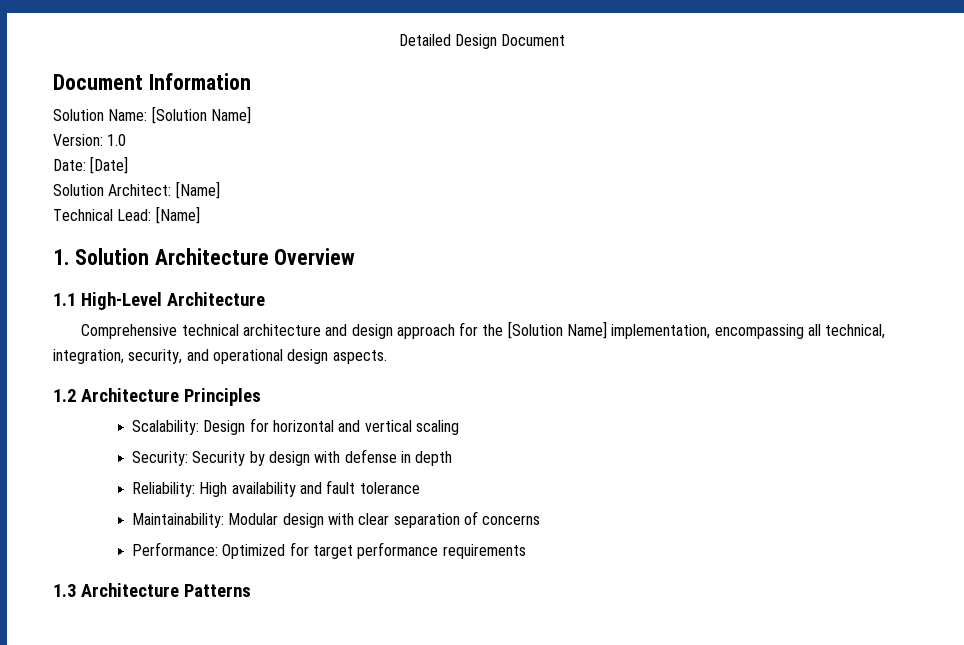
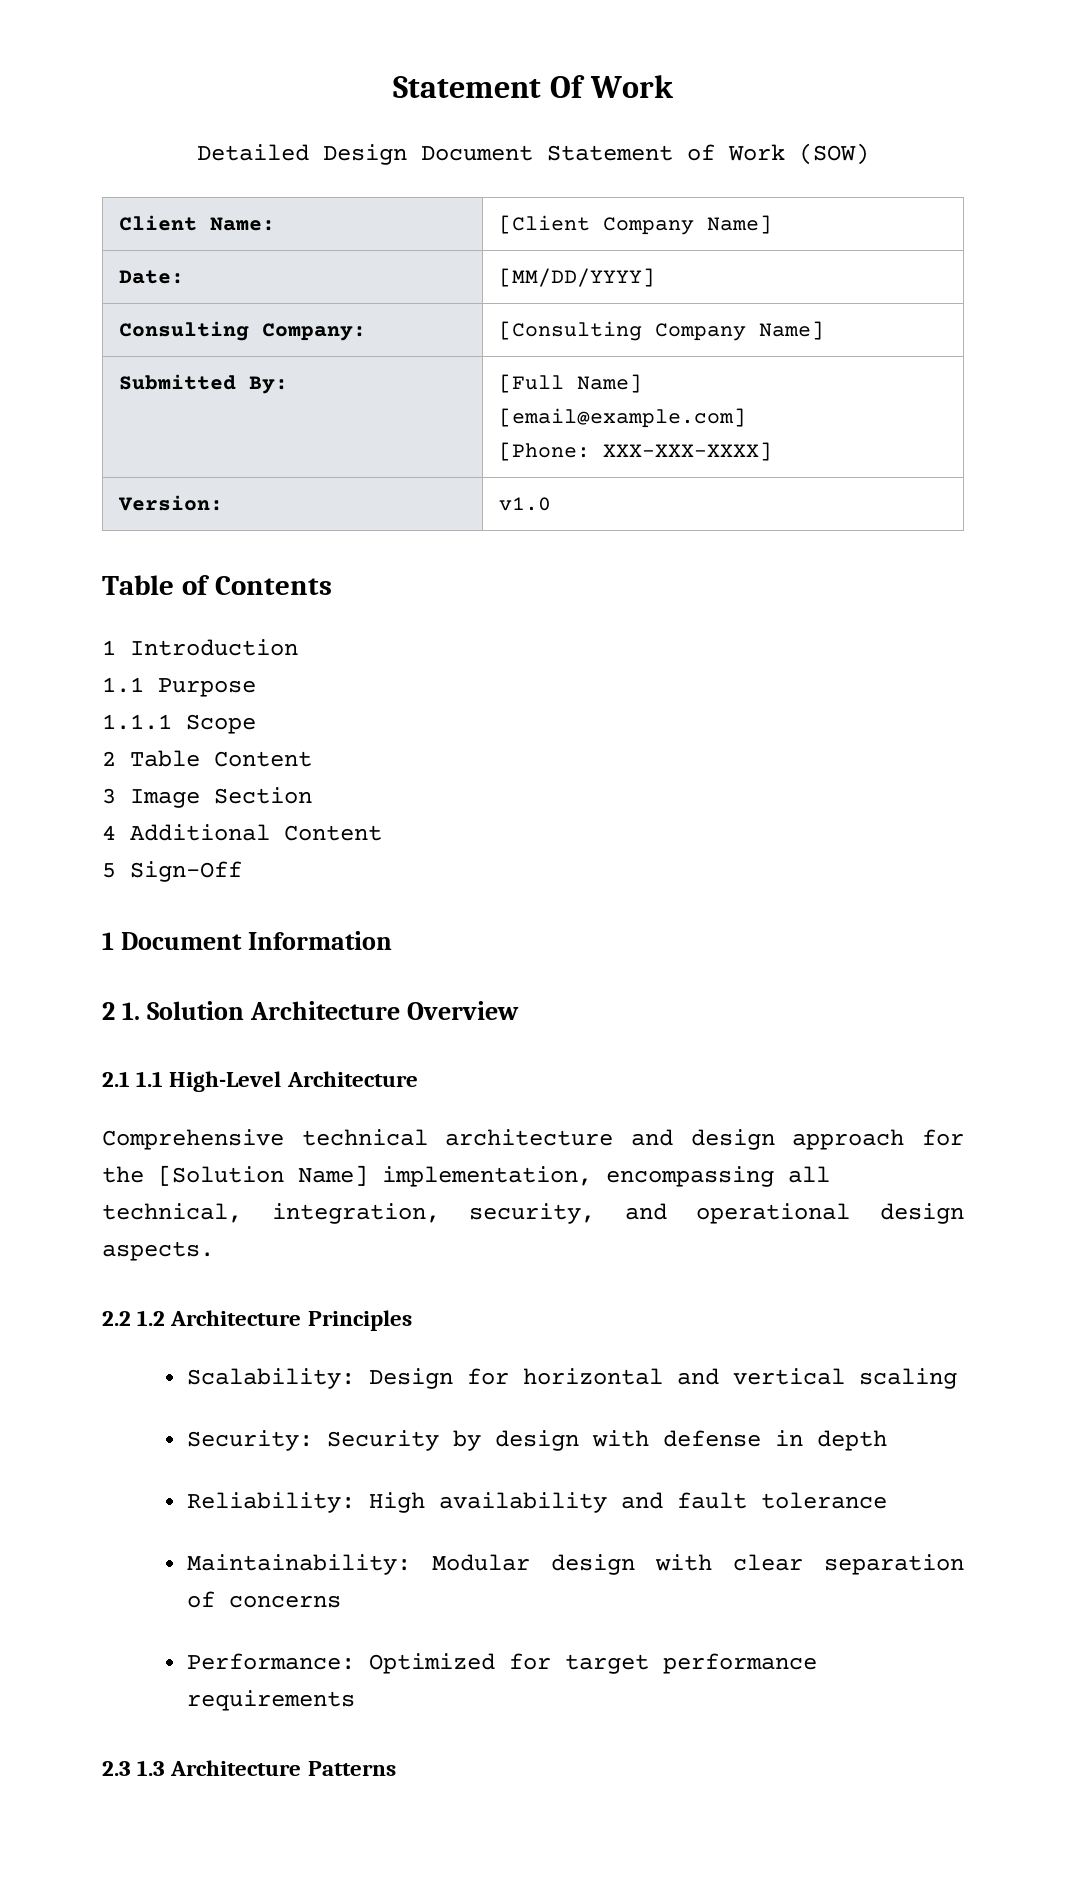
(398, 40) none -> [393,75,674,98] Statement Of Work //
[53,73,251,90] [53,106,251,124] [53,134,127,146] [53,156,129,174] [53,181,220,199] [53,206,200,224] // Document Information // Solution Name: [Solution Name] // Version: 1.0 // Date: [Date] // Solution Architect: [Name] // Technical Lead: [Name] // -> [547,143,869,165] [118,215,275,231] [498,215,772,235] [118,270,184,284] [498,268,655,287] [118,321,366,341] [498,321,824,341] [118,374,288,394] [498,374,642,393] [498,408,746,428] [498,442,772,461] [117,495,223,511] [498,497,551,511] [102,575,332,595] [102,639,298,656] [102,677,256,697] [102,714,256,734] [102,750,312,767] [102,787,312,808] [102,824,382,841] [102,861,242,882] [102,931,392,950] [102,1002,115,1020] Statement of Work (SOW) // Client Name: | [Client Company Name] // Date: | [MM/DD/YYYY] // Consulting Company: | [Consulting Company Name] // Submitted By: | [Full Name] // [email@example.com] // [Phone: XXX-XXX-XXXX] // Version: | v1.0 // Table of Contents // 1 Introduction // 1.1 Purpose // 1.1.1 Scope // 2 Table Content // 3 Image Section // 4 Additional Content // 5 Sign-Off // 1 Document Information // 2
(356, 256) none -> [102,1071,130,1087] 2.1
(387, 357) none -> [102,1311,131,1326] 2.2
(526, 551) none -> [102,1761,131,1776] 2.3

